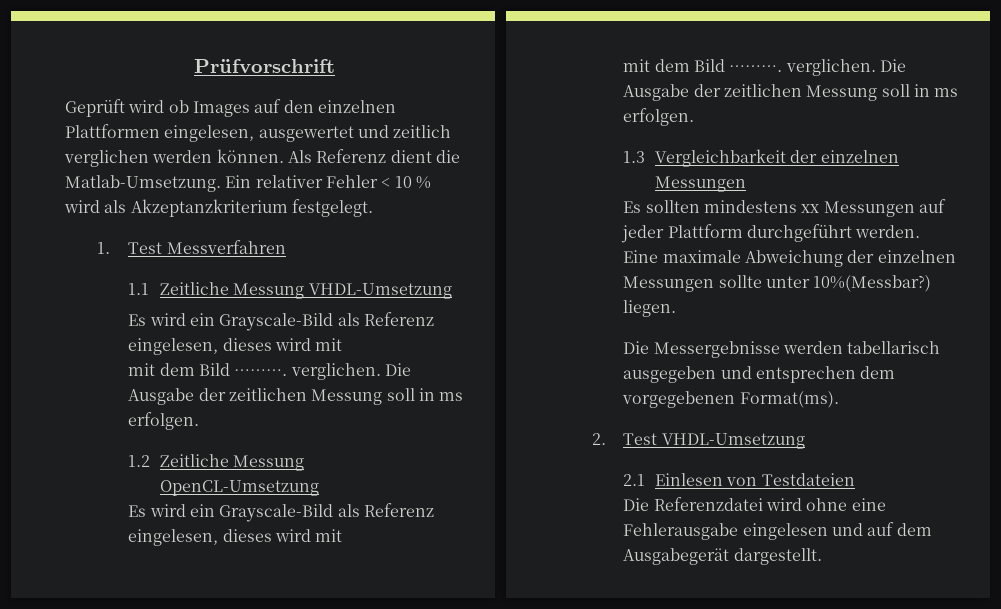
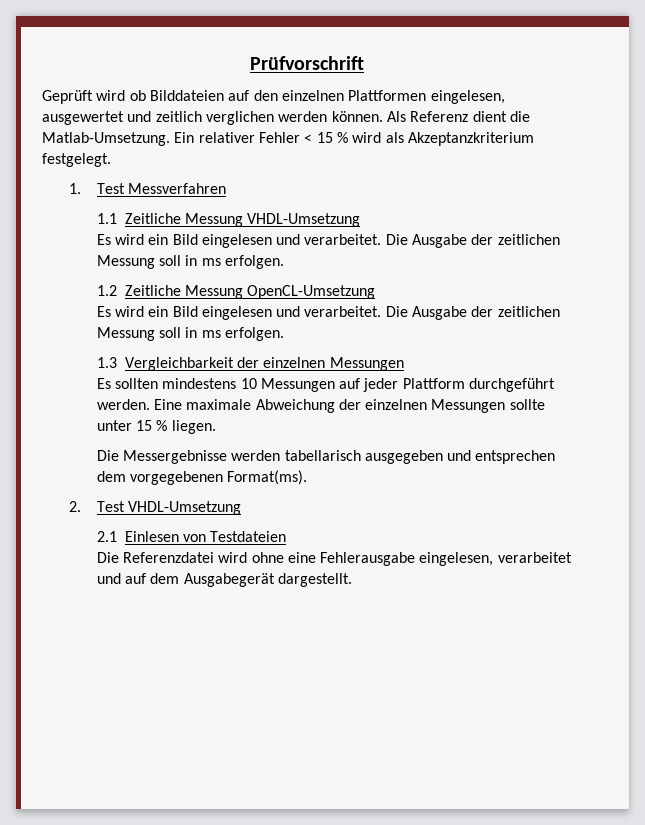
[192,101,250,117] Images -> [149,90,224,101] Bilddateien
[394,176,412,188] 10 -> [316,132,333,143] 15
[219,312,434,331] [128,338,343,355] [128,363,381,380] Grayscale-Bild als Referenz eingelesen, dieses wird mit // mit dem Bild ………. verglichen. -> [172,234,382,248] Bild eingelesen und verarbeitet.
[219,503,434,522] [128,529,343,546] [623,59,876,76] Grayscale-Bild als Referenz eingelesen, dieses wird mit // mit dem Bild ………. verglichen. -> [172,306,382,320] Bild eingelesen und verarbeitet.
[801,204,820,213] xx -> [240,378,257,389] 10
[813,275,932,292] 10%(Messbar?) -> [135,420,168,431] 15 %
[742,523,828,540] eingelesen -> [419,552,572,566] eingelesen, verarbeitet

